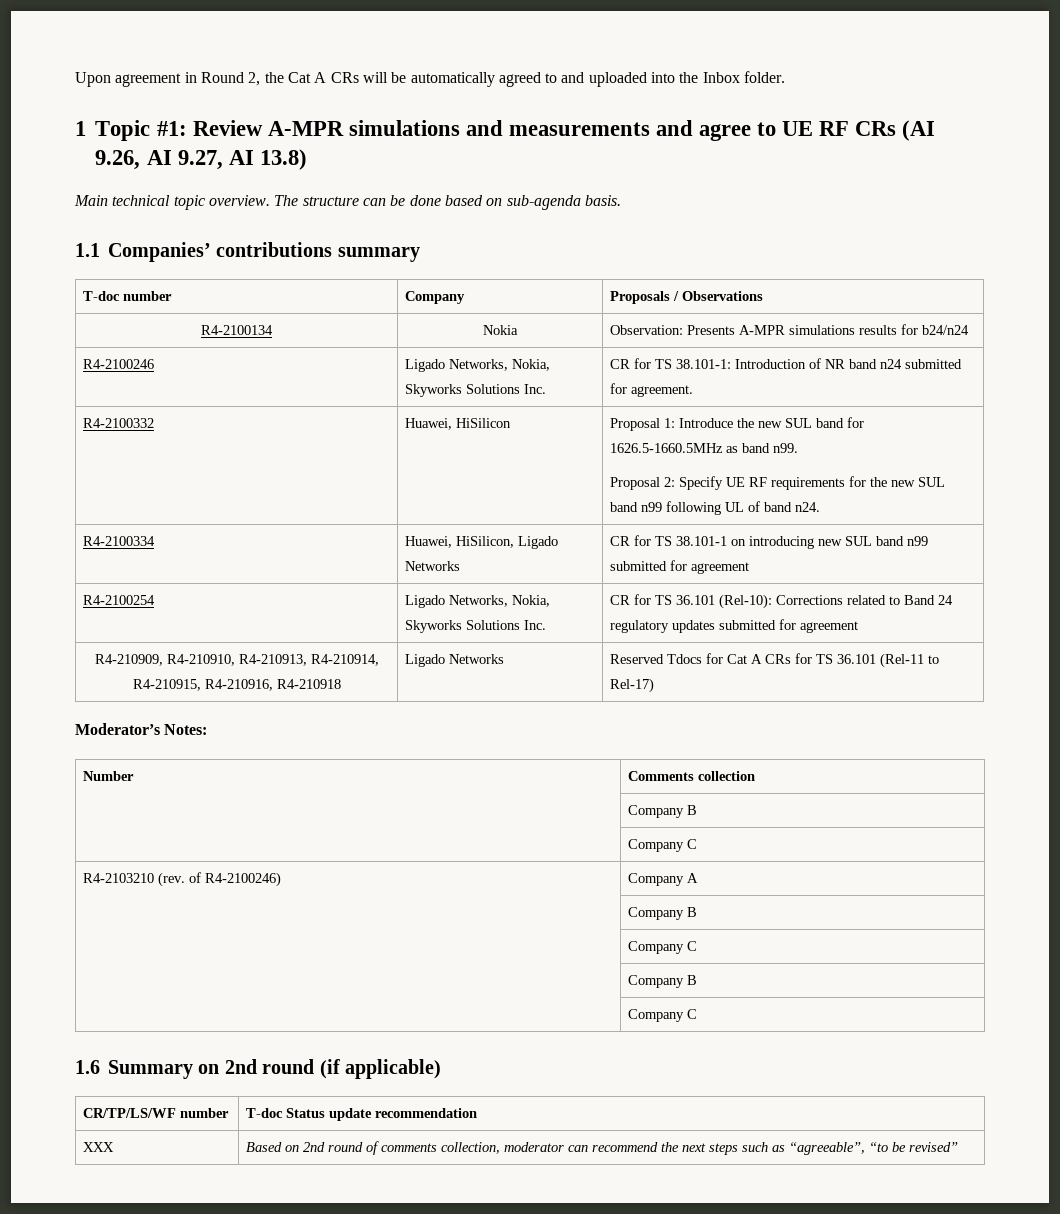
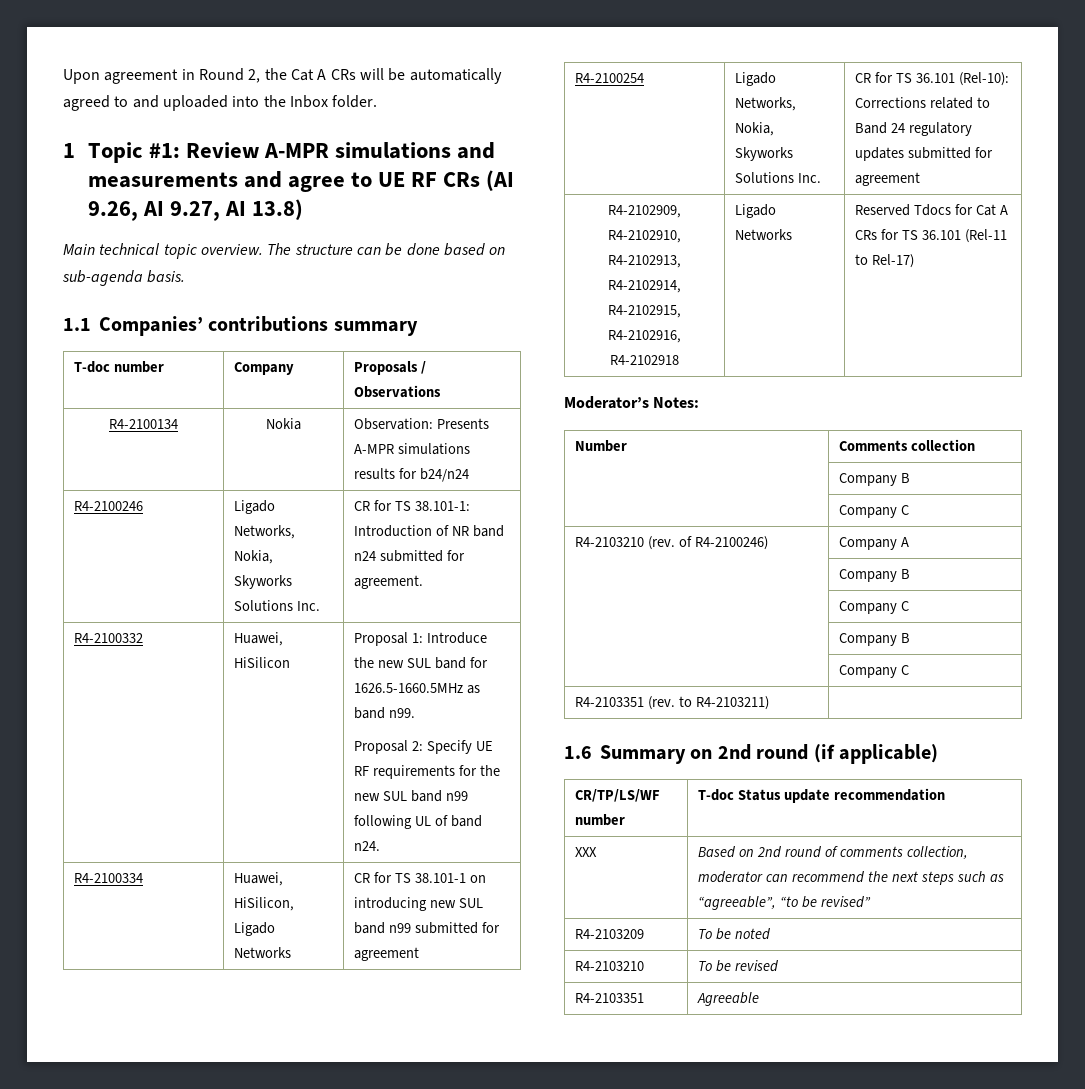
[94,654,379,666] [132,679,341,691] R4-210909, R4-210910, R4-210913, R4-210914, R4-210915, R4-210916, R4-210918 -> [608,205,681,218] [608,230,681,243] [608,255,681,268] [608,280,681,293] [608,305,681,318] [608,330,681,343] [610,355,679,365] R4-2102909, R4-2102910, R4-2102913, R4-2102914, R4-2102915, R4-2102916, R4-2102918
(698, 1014) none -> [575,696,770,710] // R4-2103351 (rev. to R4-2103211) |
(959, 1147) none -> [575,929,645,939] [698,928,771,940] [575,961,645,971] [698,960,779,972] [575,993,645,1003] [697,992,760,1006] // R4-2103209 | To be noted // R4-2103210 | To be revised // R4-2103351 | Agreeable

